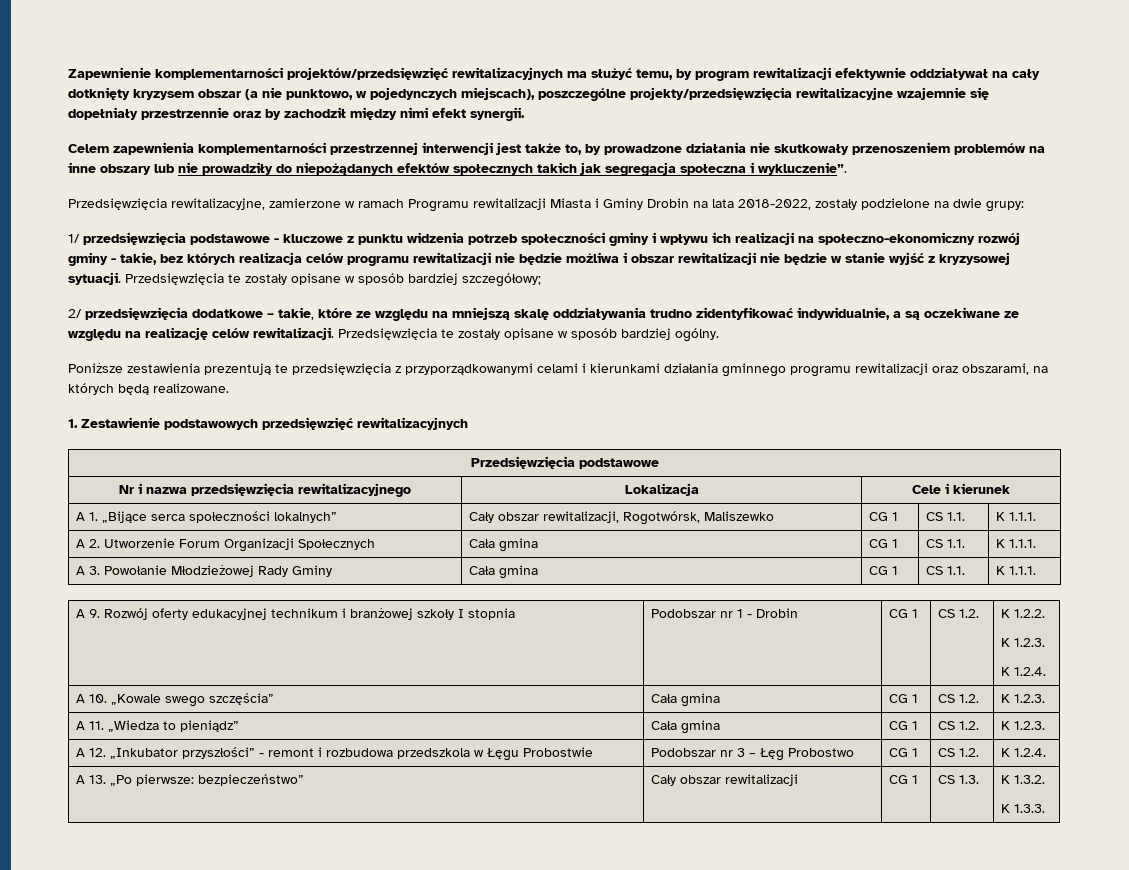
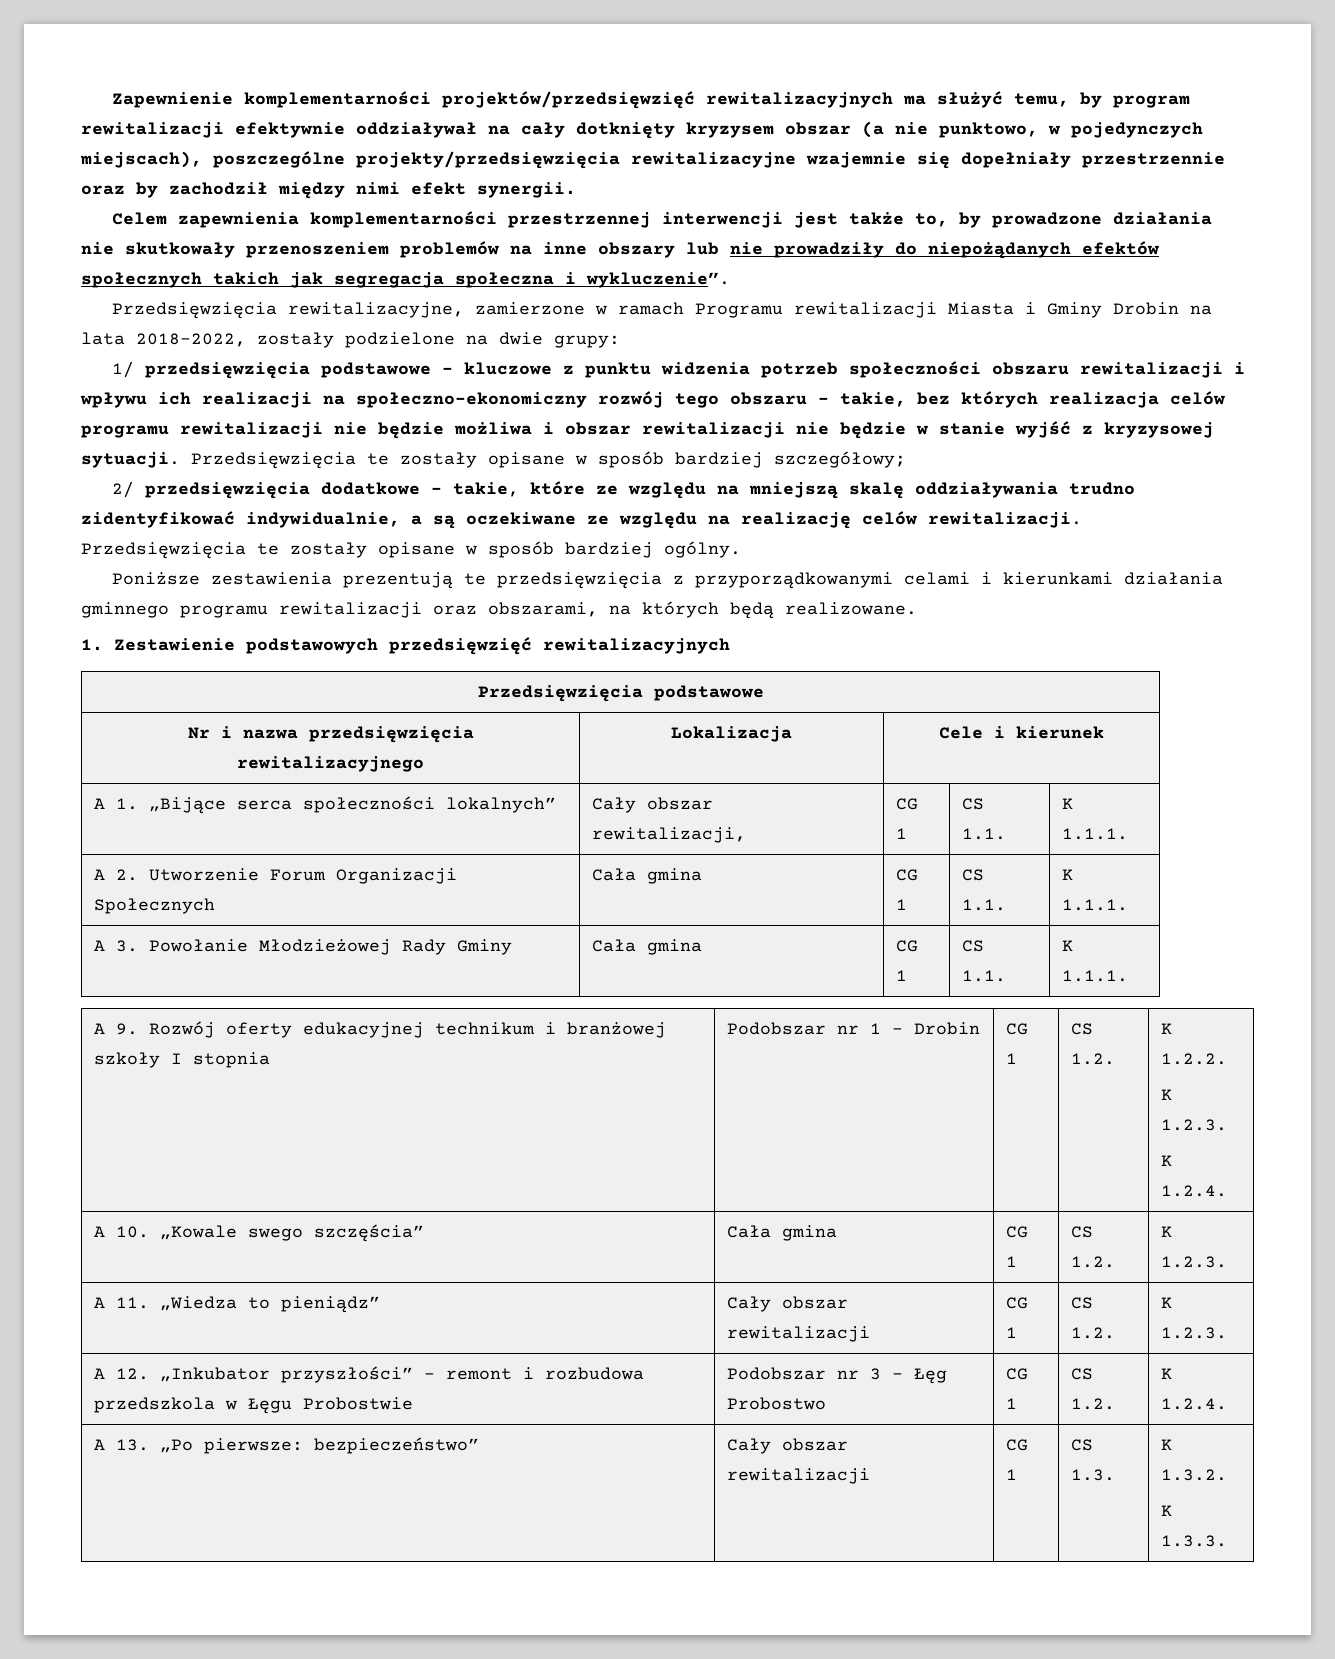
[609,232,649,246] gminy -> [992,362,1224,378] obszaru rewitalizacji
[68,252,108,266] gminy -> [675,392,807,408] tego obszaru
[623,511,775,525] Rogotwórsk, Maliszewko -> (747, 835) none
[651,720,721,734] Cała gmina -> [727,1296,849,1312] [727,1326,871,1342] Cały obszar rewitalizacji

